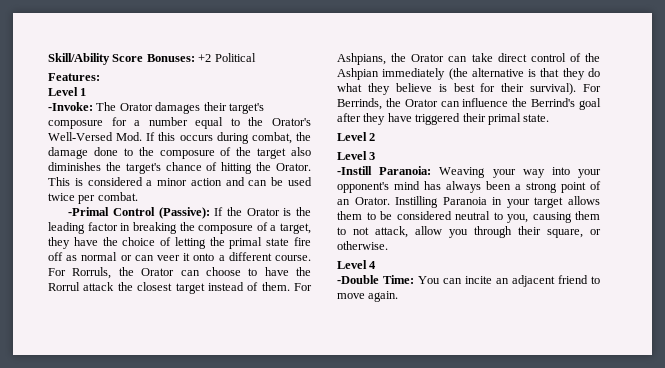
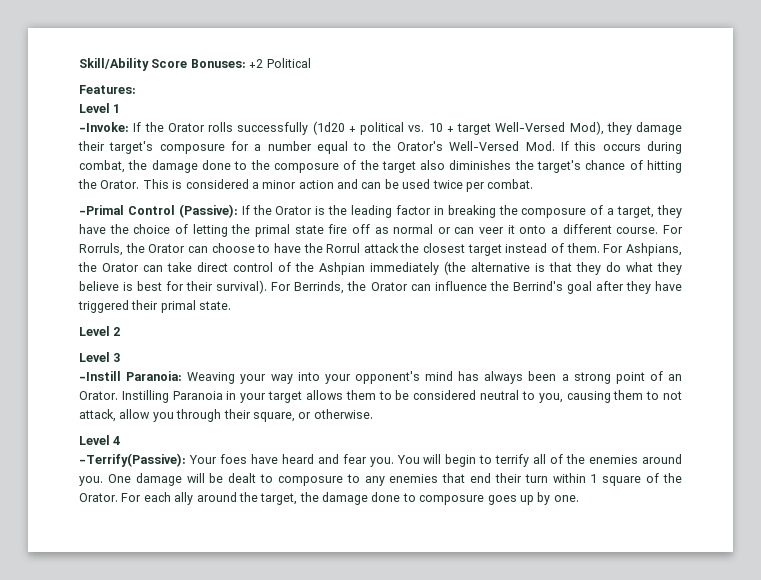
[96,102,201,114] The Orator damages -> [133,121,682,135] If the Orator rolls successfully (1d20 + political vs. 10 + target Well-Versed Mod), they damage
[337,275,600,287] [337,291,399,302] -Double Time: You can incite an adjacent friend to move again. -> [79,453,682,467] [79,473,683,486] [79,492,579,505] -Terrify(Passive): Your foes have heard and fear you. You will begin to terrify all of the enemies around you. One damage will be dealt to composure to any enemies that end their turn within 1 square of the Orator. For each ally around the target, the damage done to composure goes up by one.

